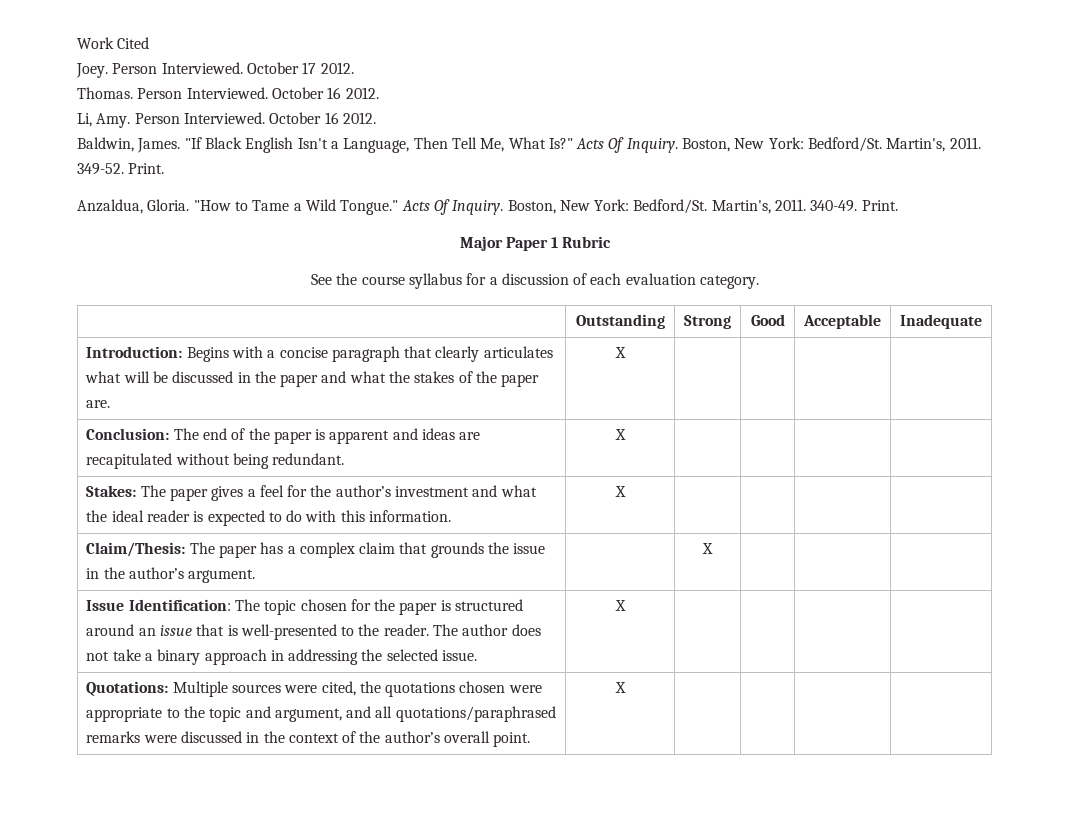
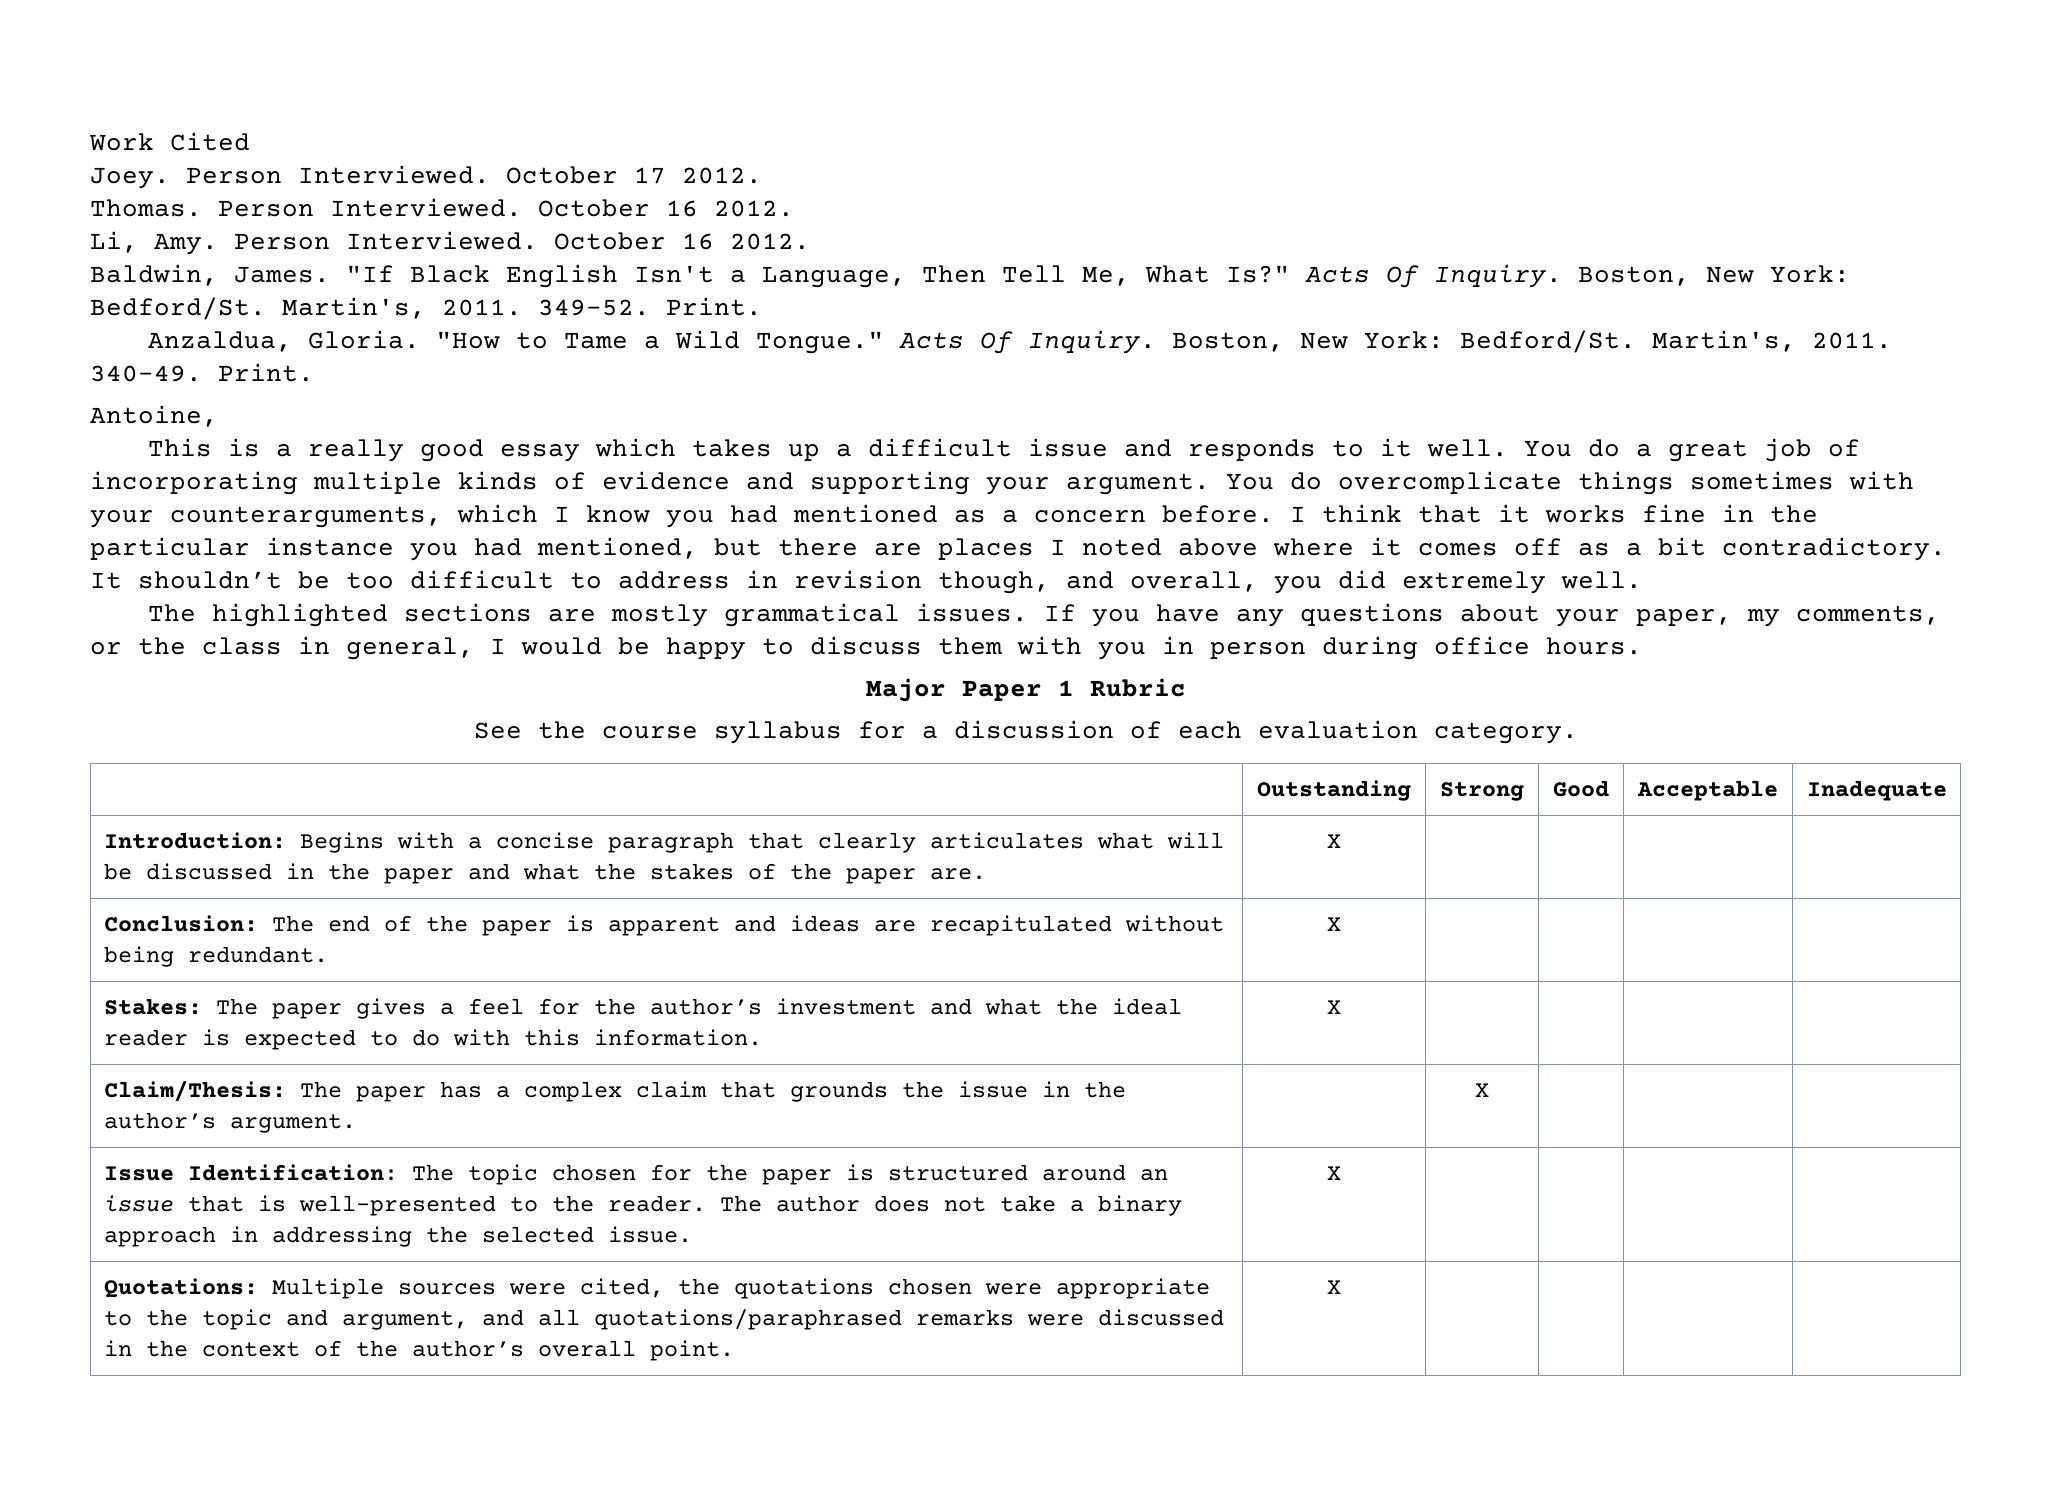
(898, 205) none -> [90,405,218,427] [147,438,1860,462] [90,471,1914,495] [90,504,1818,528] [90,537,1946,561] [90,570,1642,594] [147,603,1940,627] [90,636,1642,660] // Antoine, // This is a really good essay which takes up a difficult issue and responds to it well. You do a great job of incorporating multiple kinds of evidence and supporting your argument. You do overcomplicate things sometimes with your counterarguments, which I know you had mentioned as a concern before. I think that it works fine in the particular instance you had mentioned, but there are places I noted above where it comes off as a bit contradictory. It shouldn’t be too difficult to address in revision though, and overall, you did extremely well. // The highlighted sections are mostly grammatical issues. If you have any questions about your paper, my comments, or the class in general, I would be happy to discuss them with you in person during office hours.

